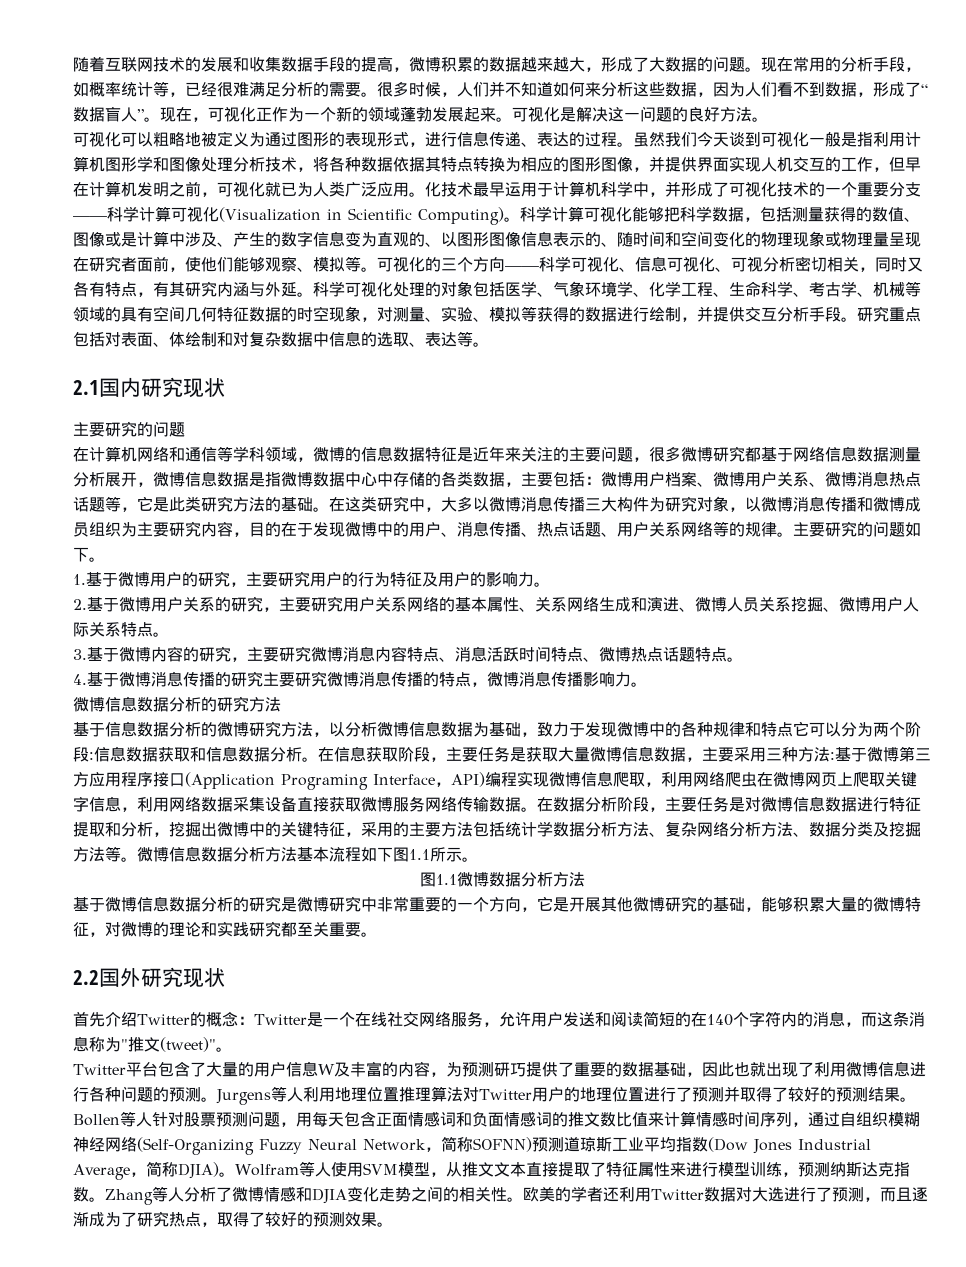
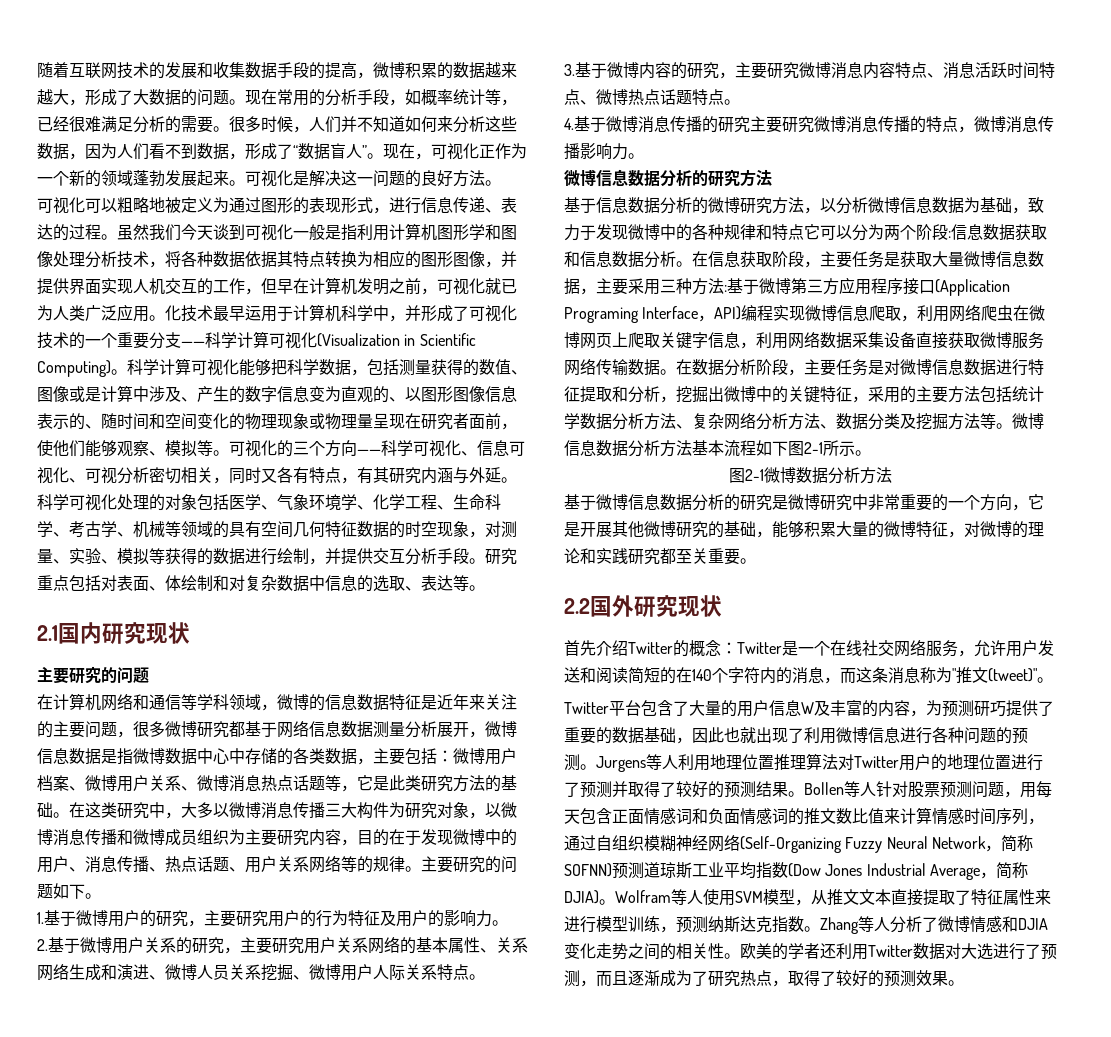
[409,849,430,860] 1.1 -> [804,442,823,454] 2-1
[436,874,457,885] 1.1 -> [745,469,764,481] 2-1

